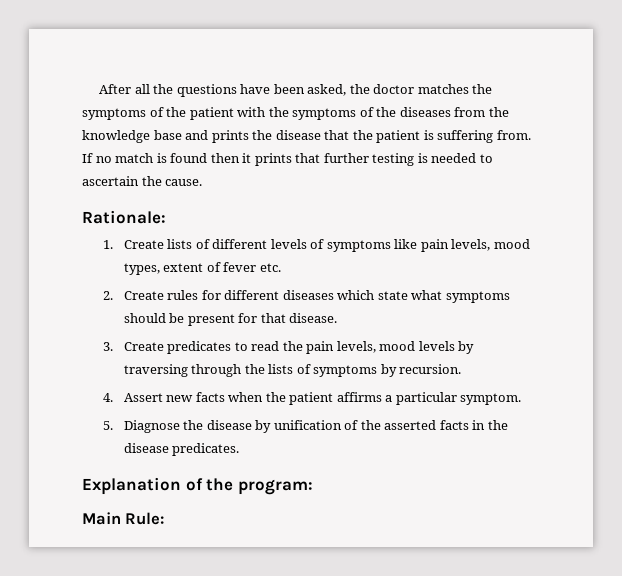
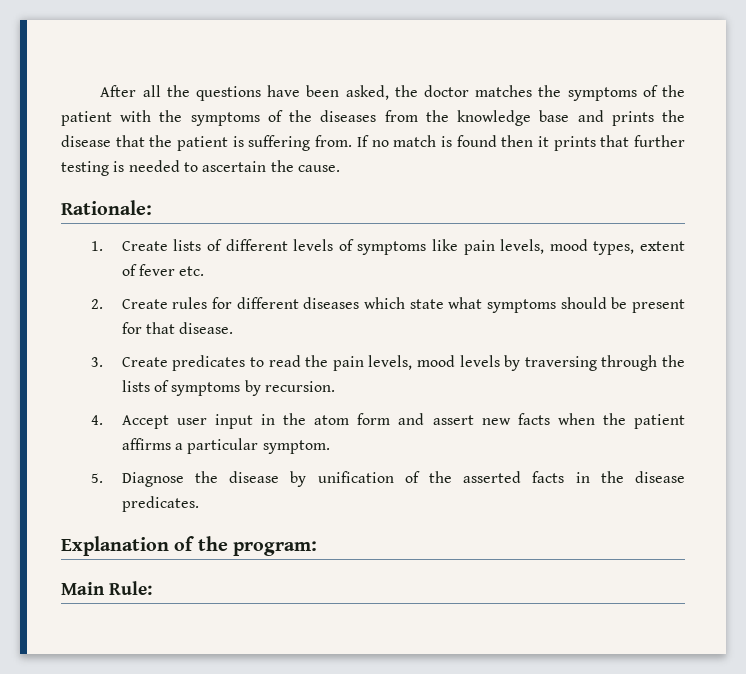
[123,393,163,402] Assert -> [121,413,474,429] Accept user input in the atom form and assert

